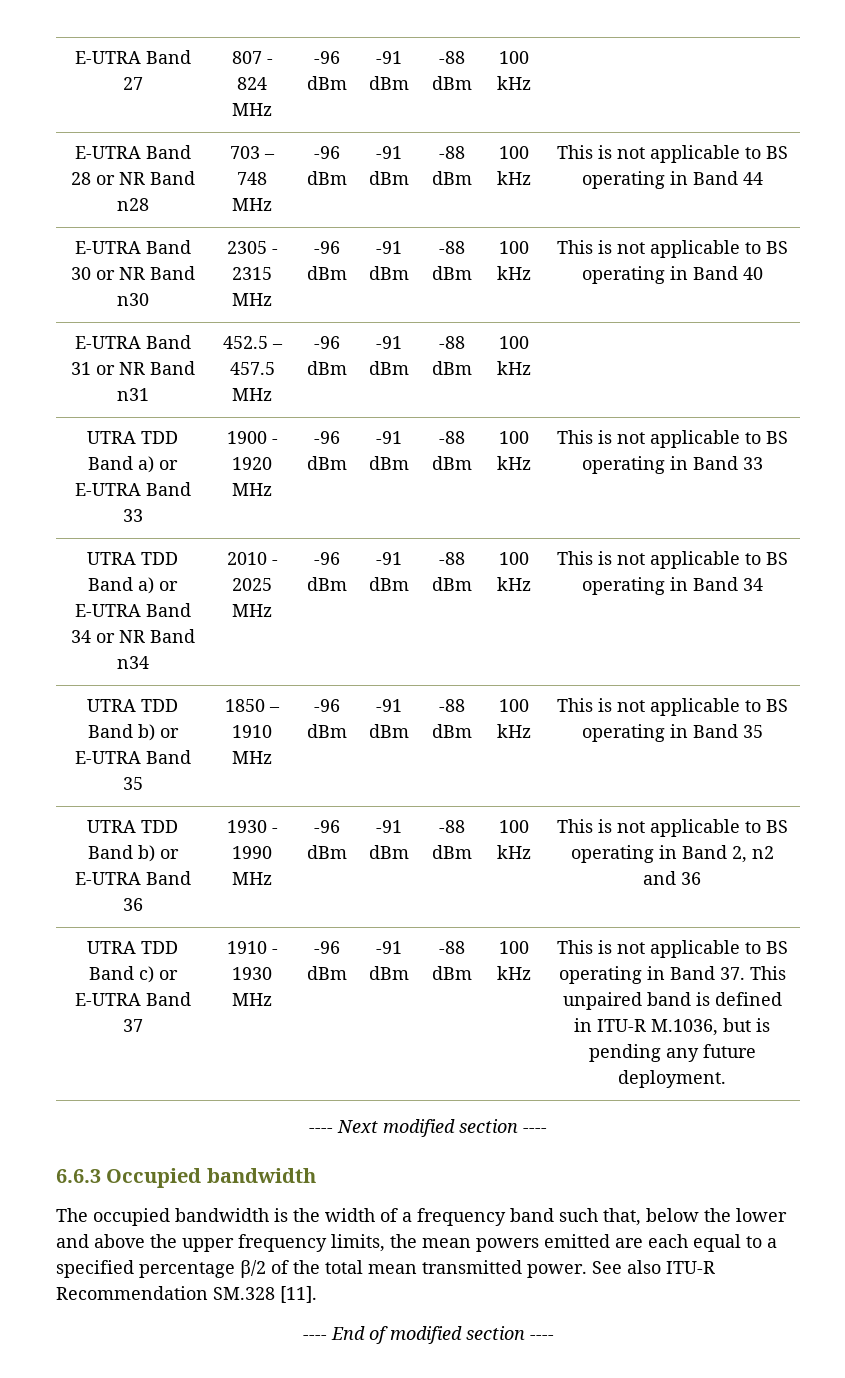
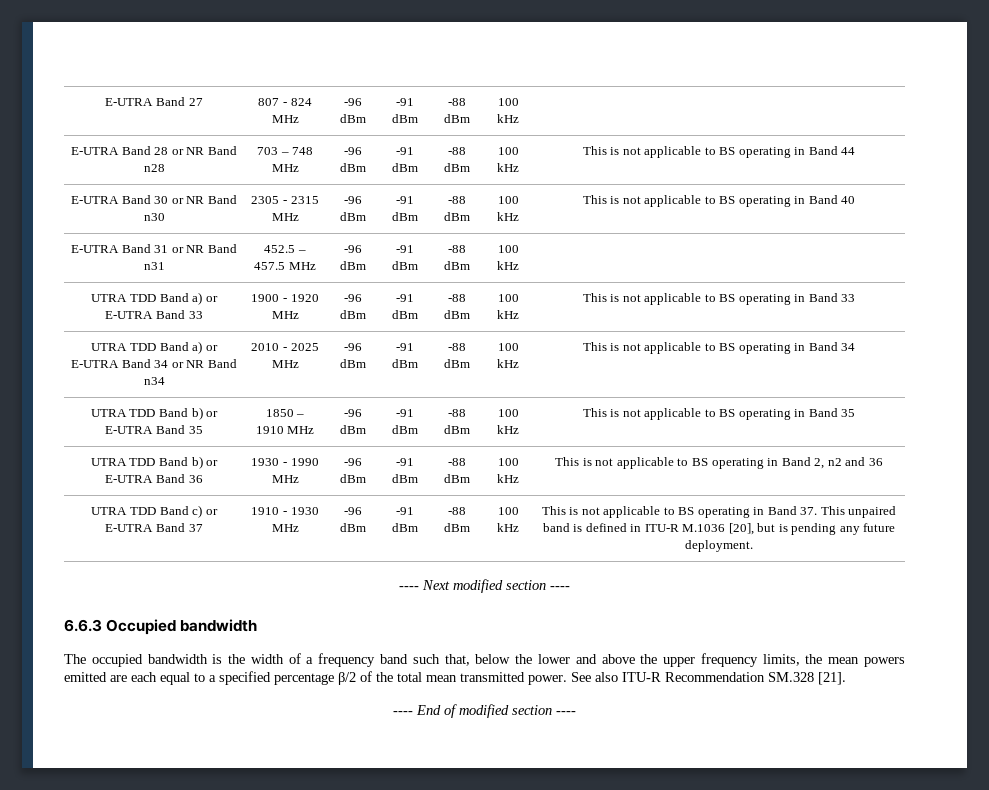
[651,1019,718,1036] M.1036, -> [682,523,754,535] M.1036 [20],
[280,1286,317,1303] [11]. -> [818,672,846,685] [21].

